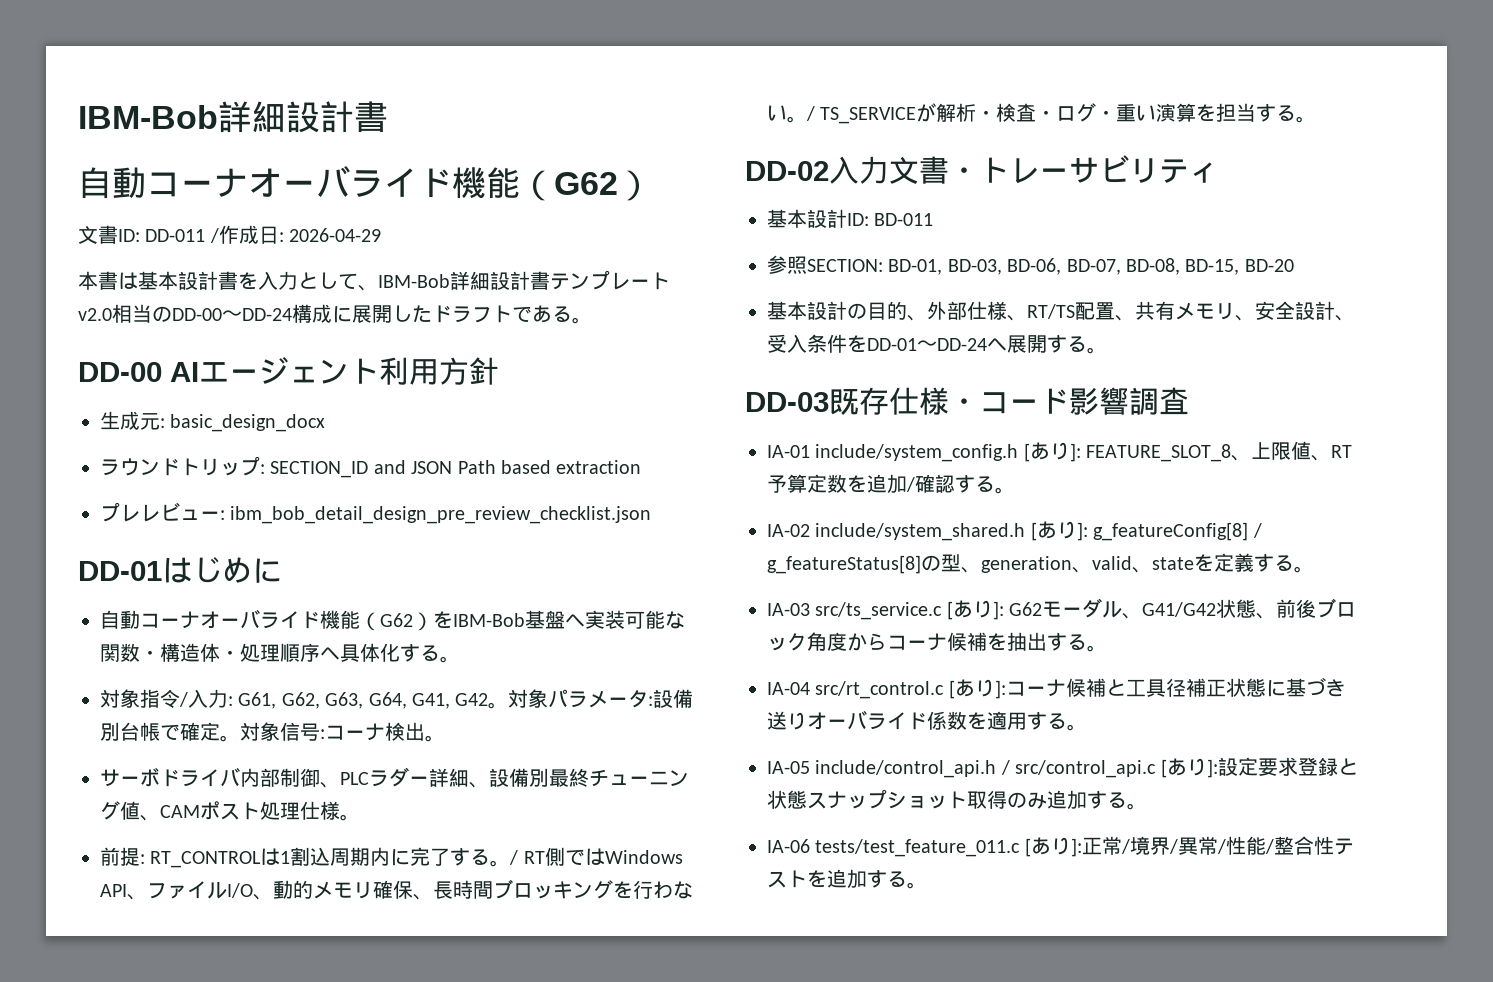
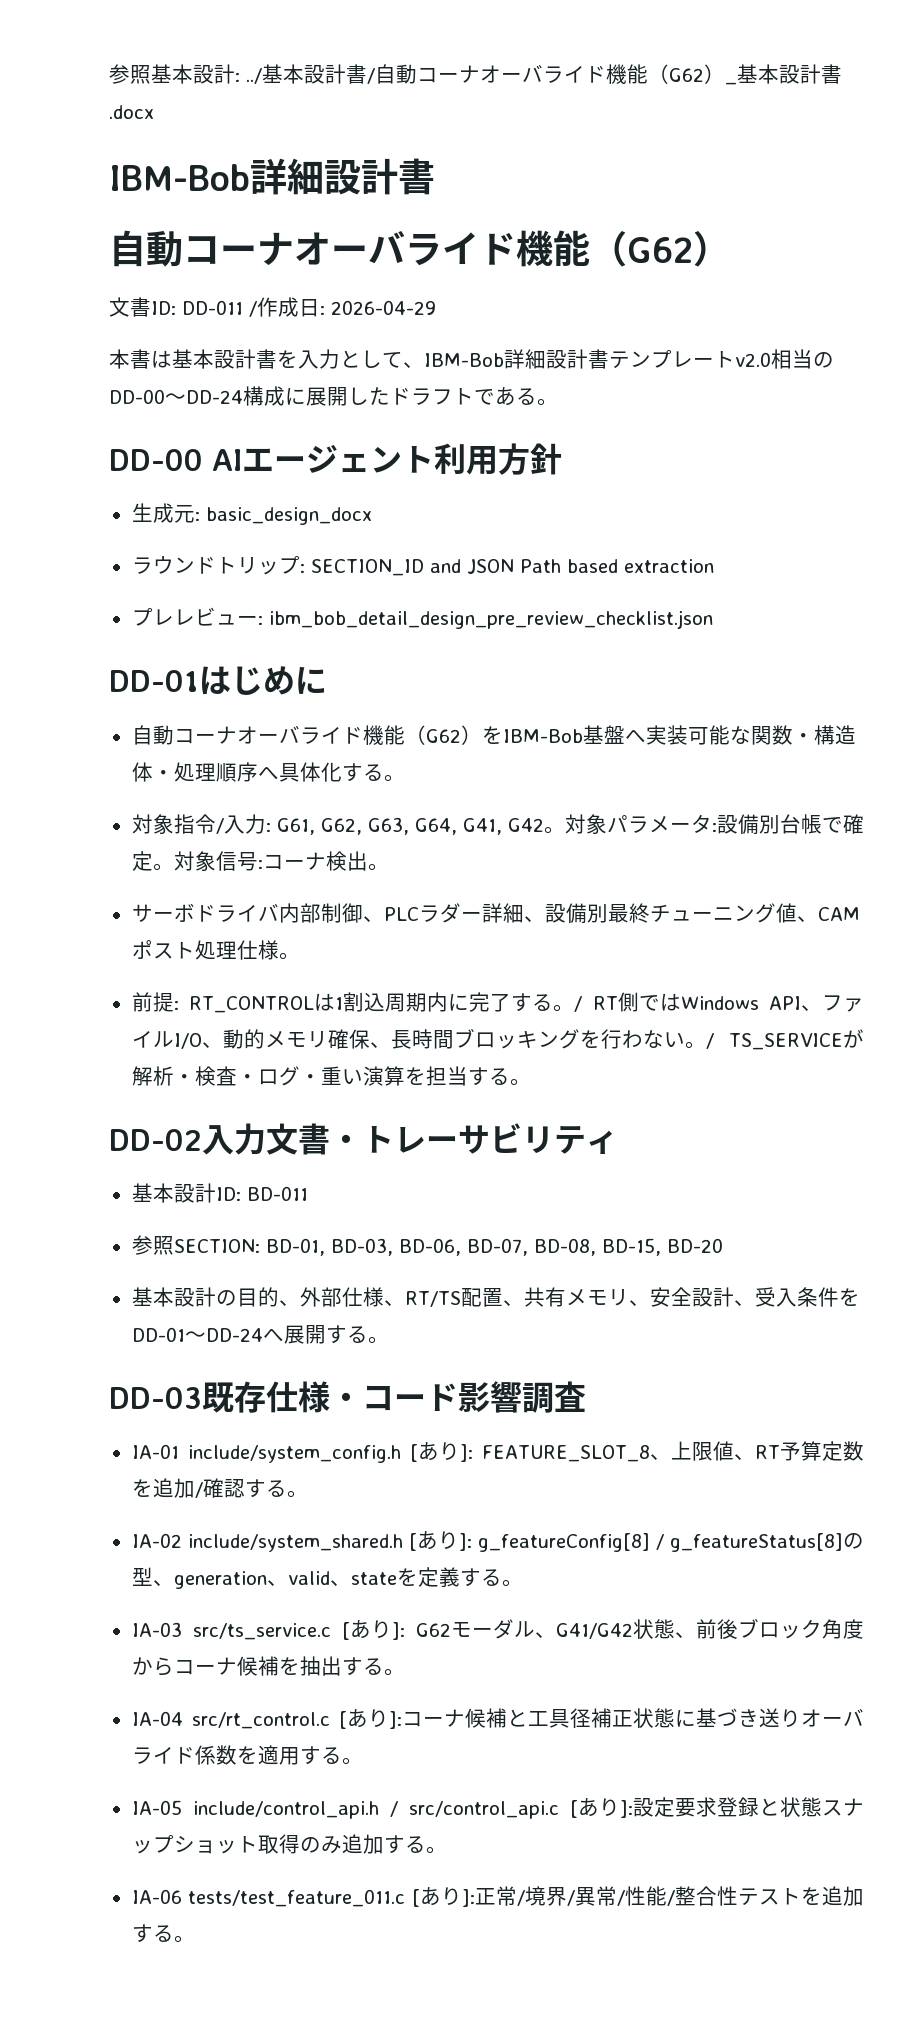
(78, 117) none -> [109,64,842,85] [109,105,154,119] 参照基本設計: ../基本設計書/自動コーナオーバライド機能（G62）_基本設計書.docx //

